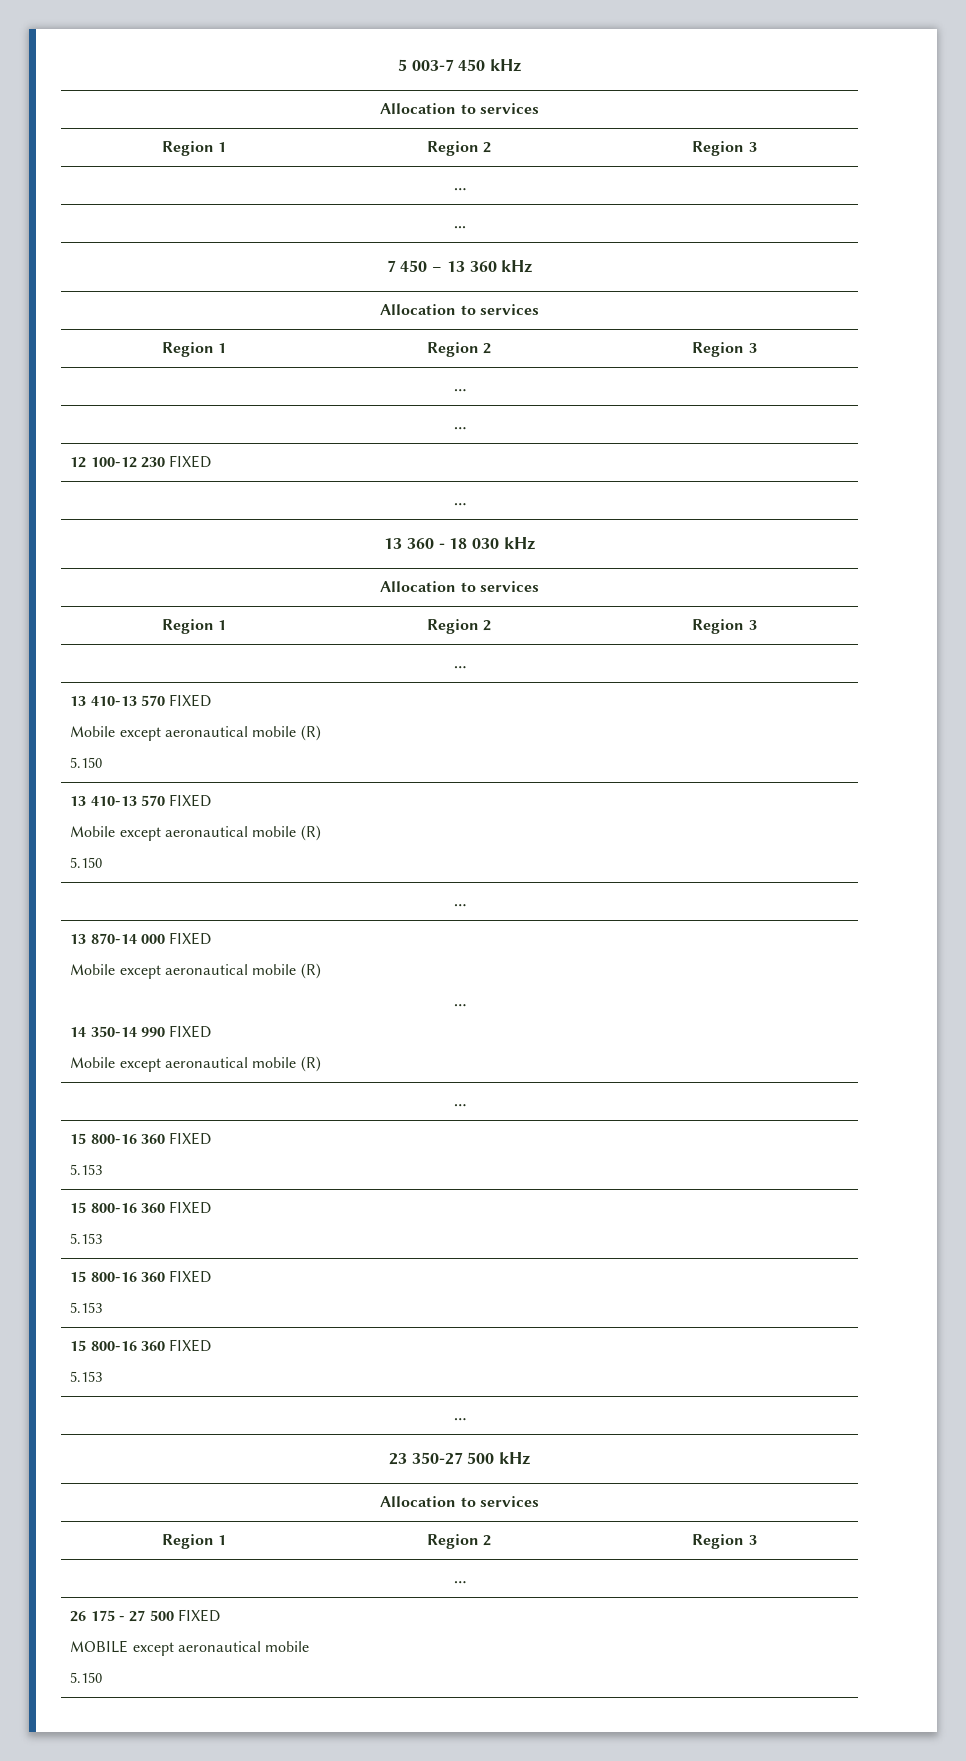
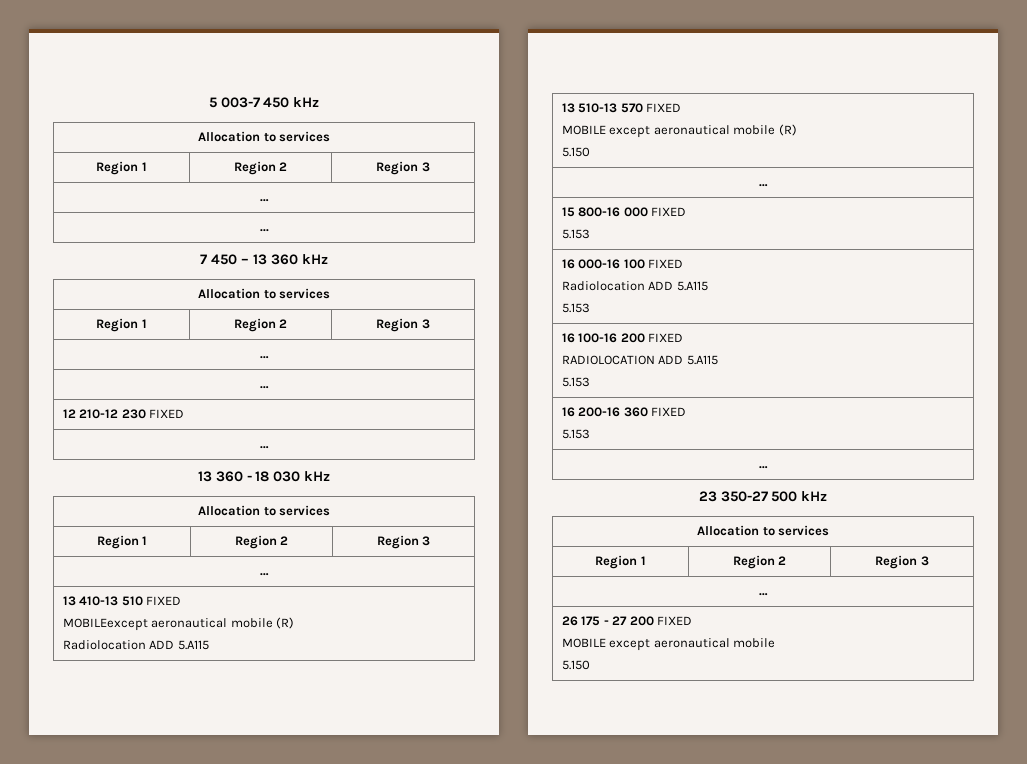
[90,457,137,468] 100-12 -> [79,409,119,419] 210-12
[140,694,212,707] [70,725,321,741] [70,757,103,768] [70,794,212,807] [70,826,116,837] 570 FIXED // Mobile except aeronautical mobile (R) // 5.150 // 13 410-13 570 FIXED // Mobile -> [121,596,182,606] [62,617,295,631] [62,640,209,650] [561,103,682,113] [561,125,606,135] 510 FIXED // MOBILEexcept aeronautical mobile (R) // Radiolocation ADD 5.A115 // 13 510-13 570 FIXED // MOBILE
[70,932,212,945] [70,963,321,979] [453,1004,466,1007] [70,1025,212,1038] [70,1056,321,1072] [453,1104,466,1107] [70,1132,212,1145] [70,1164,103,1175] [70,1201,212,1214] [70,1233,103,1244] [70,1270,212,1283] [70,1302,103,1313] [70,1340,137,1351] // 13 870-14 000 FIXED // Mobile except aeronautical mobile (R) // … // 14 350-14 990 FIXED // Mobile except aeronautical mobile (R) // … // 15 800-16 360 FIXED // 5.153 // 15 800-16 360 FIXED // 5.153 // 15 800-16 360 FIXED // 5.153 // 15 800-16 -> [561,207,687,217] [561,229,590,239] [561,259,684,269] [561,281,708,291] [561,303,590,313] [561,333,684,343] [561,355,718,365] [561,377,590,387] [561,407,621,417] // 15 800-16 000 FIXED // 5.153 // 16 000-16 100 FIXED // Radiolocation ADD 5.A115 // 5.153 // 16 100-16 200 FIXED // RADIOLOCATION ADD 5.A115 // 5.153 // 16 200-16
[149,1610,174,1621] 500 -> [629,616,654,626] 200

